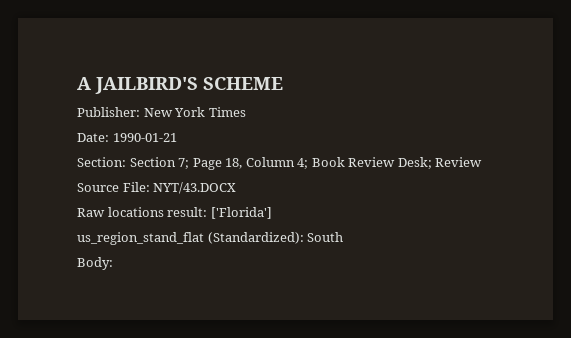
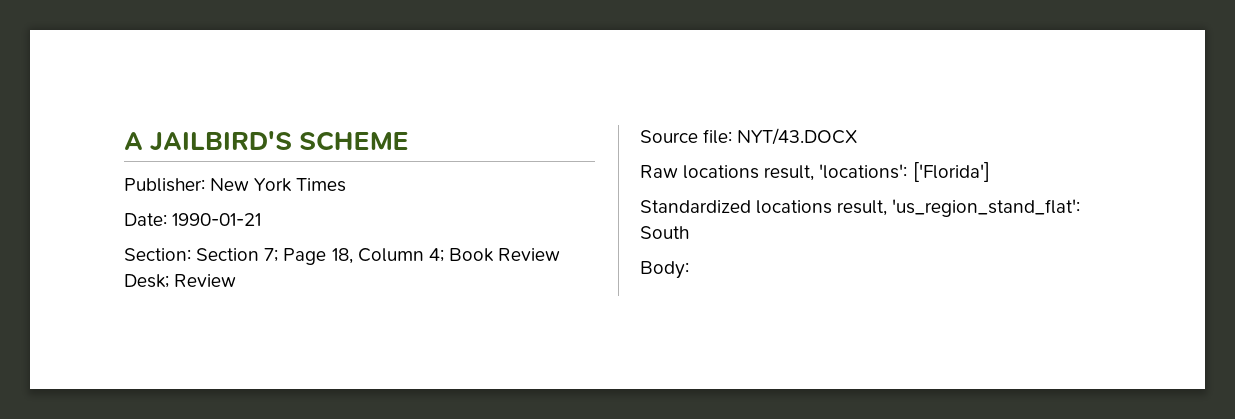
[122,182,150,192] File: -> [703,129,733,144] file:
[167,207,208,217] result: -> [764,164,908,181] result, 'locations':
[77,232,304,245] us_region_stand_flat (Standardized): -> [640,199,1081,217] Standardized locations result, 'us_region_stand_flat':

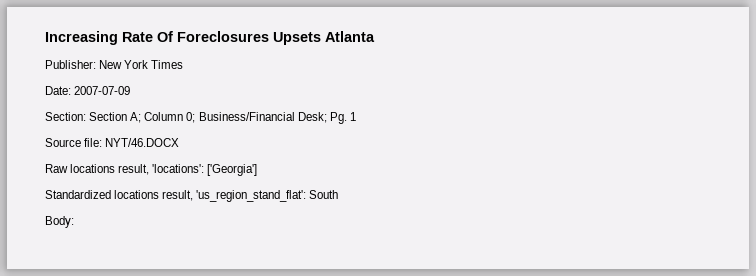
[124,131,410,152] A JAILBIRD'S SCHEME -> [45,31,375,45] Increasing Rate Of Foreclosures Upsets Atlanta
[172,213,262,226] 1990-01-21 -> [74,86,131,95] 2007-07-09
[264,248,561,265] [124,274,237,288] 7; Page 18, Column 4; Book Review Desk; Review -> [130,112,356,124] A; Column 0; Business/Financial Desk; Pg. 1
[737,128,858,145] NYT/43.DOCX -> [105,138,180,147] NYT/46.DOCX
[912,162,990,182] ['Florida'] -> [207,164,258,176] ['Georgia']

